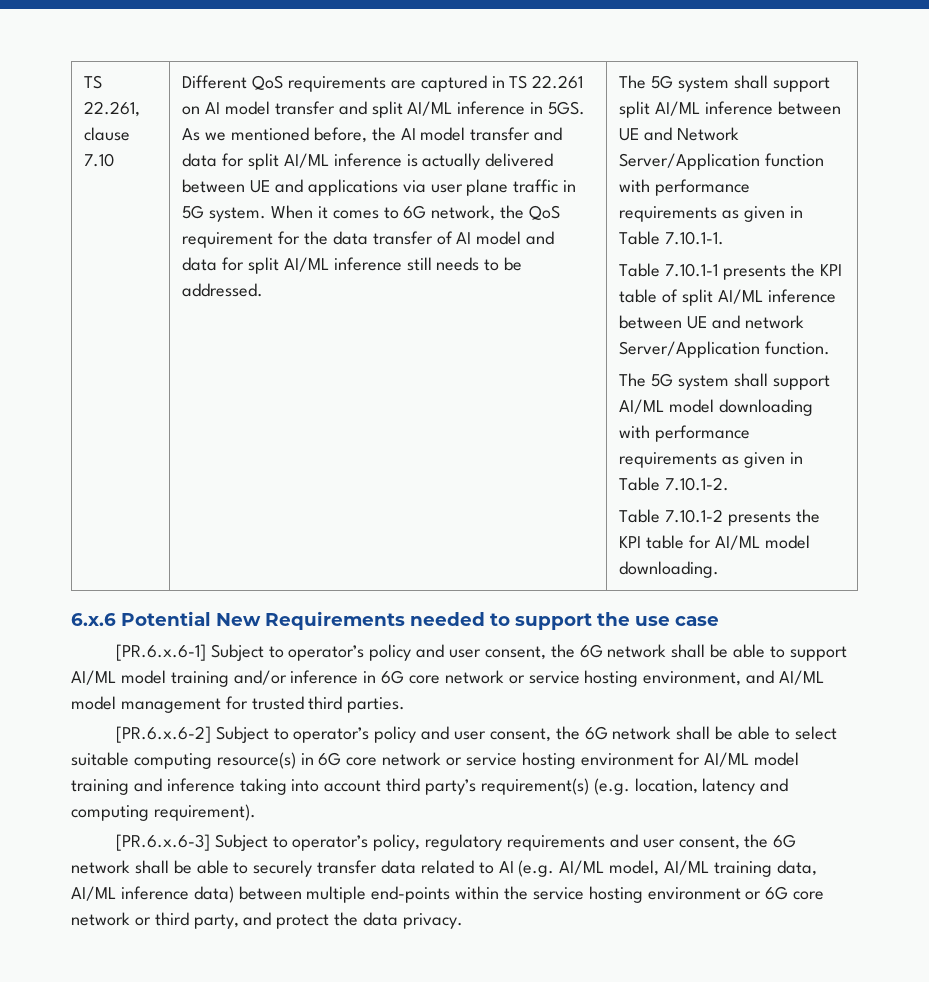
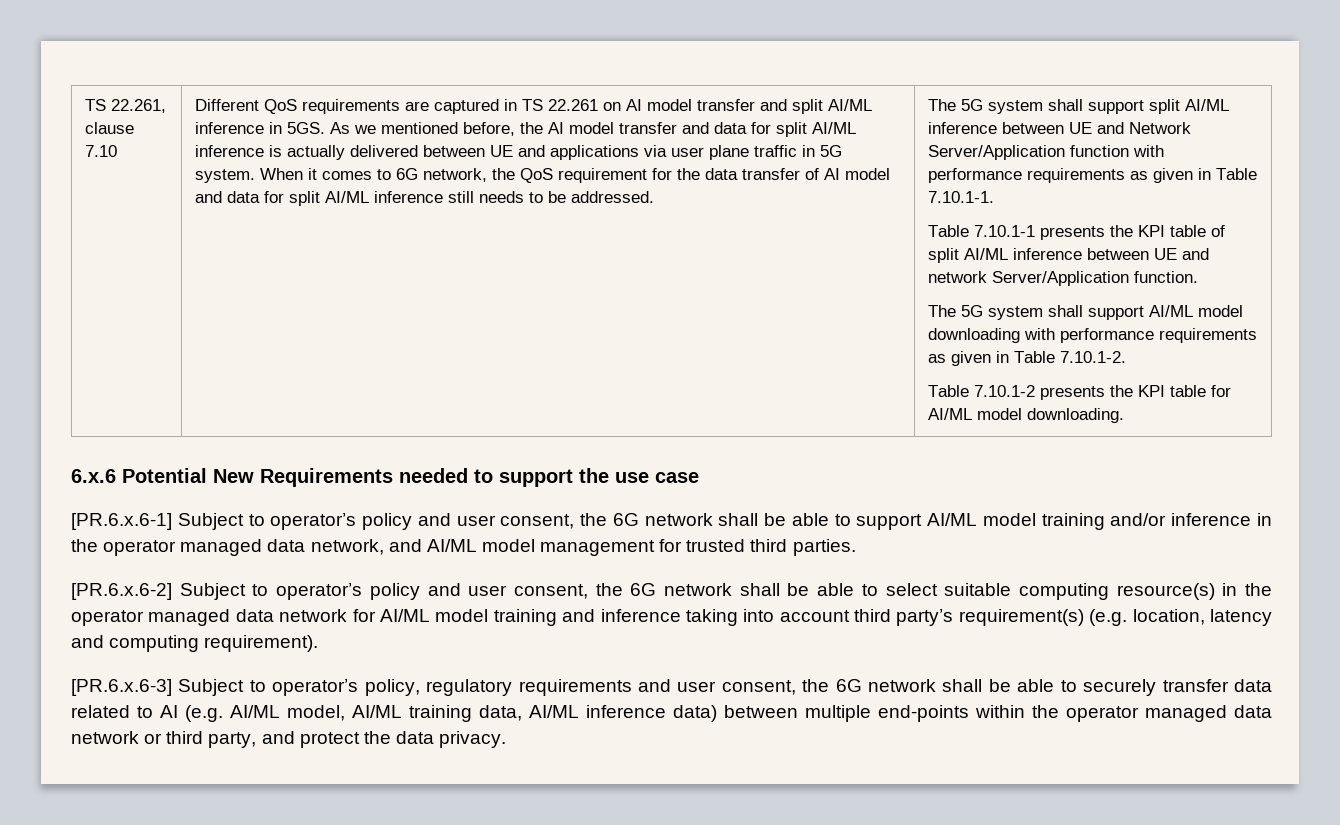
[381,670,742,687] 6G core network or service hosting environment, -> [71,539,384,556] the operator managed data network,
[318,752,674,769] 6G core network or service hosting environment -> [1245,583,1273,596] [71,609,348,626] the operator managed data network
[532,886,825,903] service hosting environment or 6G core -> [1066,705,1272,722] operator managed data

